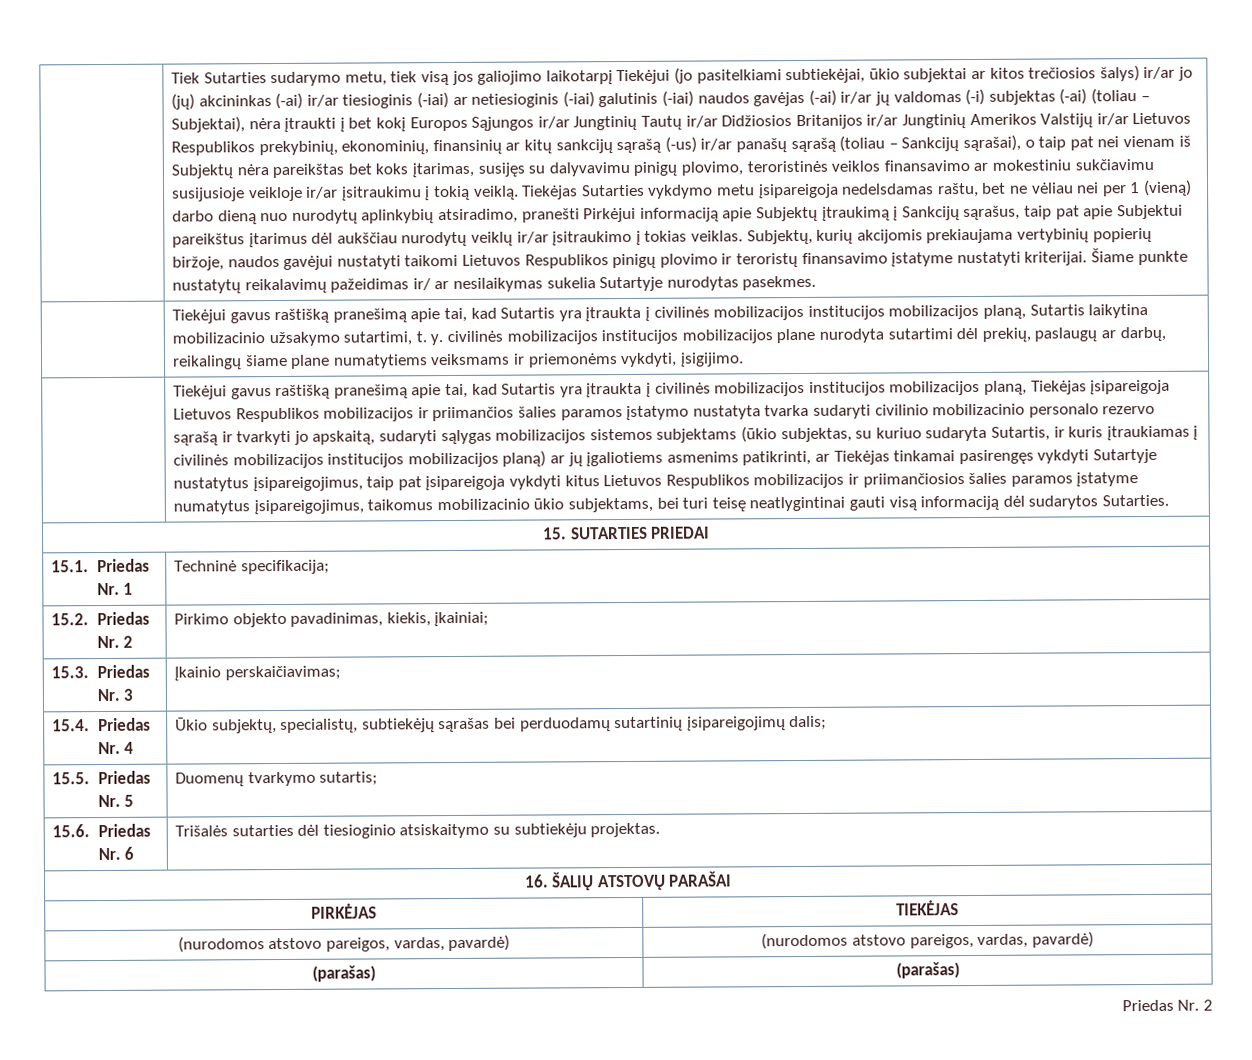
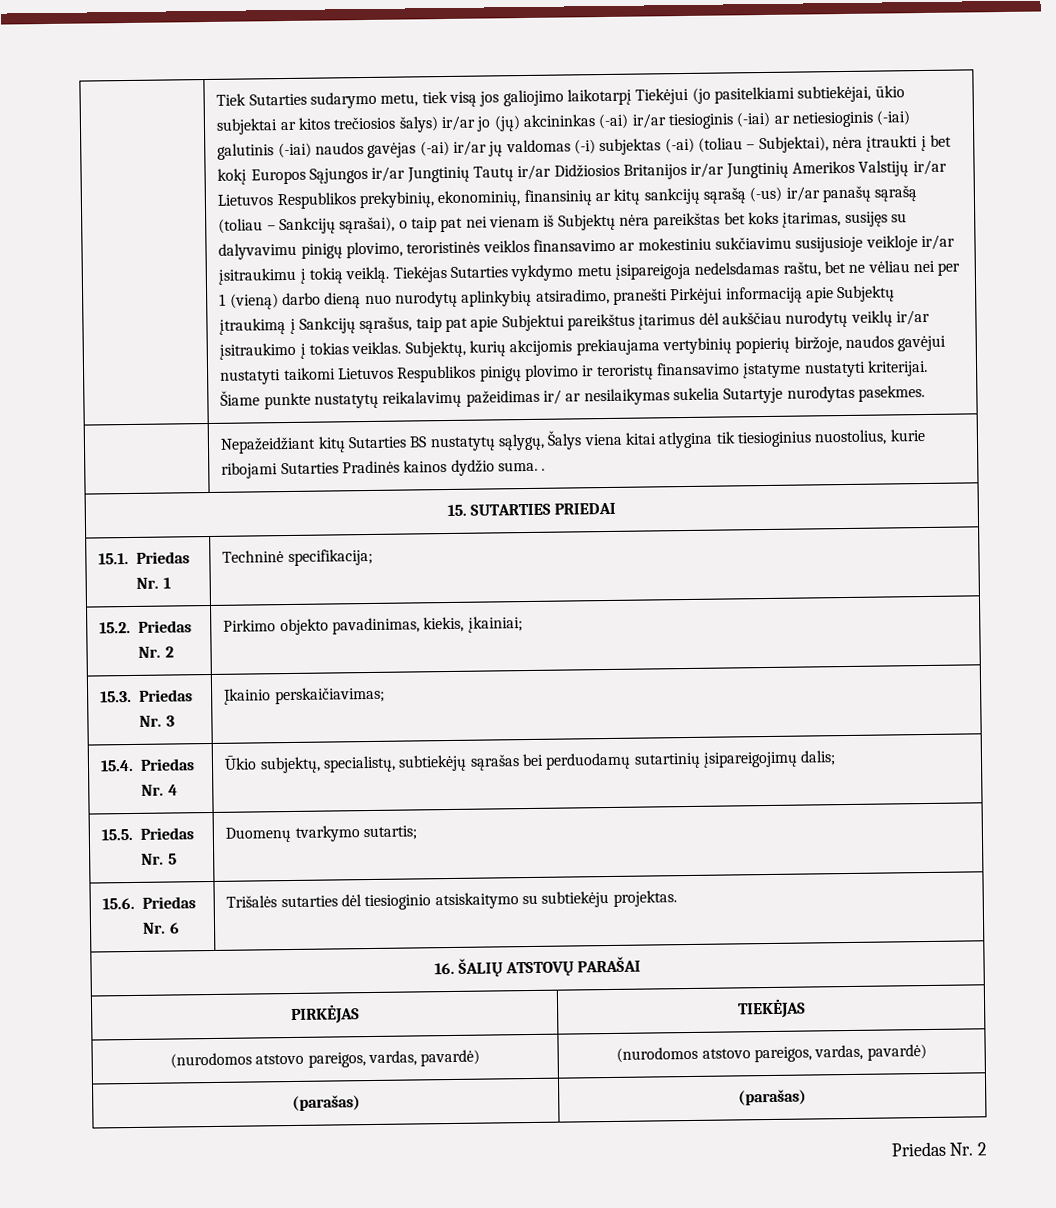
[172,303,1149,324] [172,326,1166,347] [172,352,744,370] [173,379,1171,400] [173,403,1156,423] [173,425,1199,446] [173,448,1157,469] [173,472,1139,492] [173,494,1169,515] Tiekėjui gavus raštišką pranešimą apie tai, kad Sutartis yra įtraukta į civilinės mobilizacijos institucijos mobilizacijos planą, Sutartis laikytina mobilizacinio užsakymo sutartimi, t. y. civilinės mobilizacijos institucijos mobilizacijos plane nurodyta sutartimi dėl prekių, paslaugų ar darbų, reikalingų šiame plane numatytiems veiksmams ir priemonėms vykdyti, įsigijimo. // | Tiekėjui gavus raštišką pranešimą apie tai, kad Sutartis yra įtraukta į civilinės mobilizacijos institucijos mobilizacijos planą, Tiekėjas įsipareigoja Lietuvos Respublikos mobilizacijos ir priimančios šalies paramos įstatymo nustatyta tvarka sudaryti civilinio mobilizacinio personalo rezervo sąrašą ir tvarkyti jo apskaitą, sudaryti sąlygas mobilizacijos sistemos subjektams (ūkio subjektas, su kuriuo sudaryta Sutartis, ir kuris įtraukiamas į civilinės mobilizacijos institucijos mobilizacijos planą) ar jų įgaliotiems asmenims patikrinti, ar Tiekėjas tinkamai pasirengęs vykdyti Sutartyje nustatytus įsipareigojimus, taip pat įsipareigoja vykdyti kitus Lietuvos Respublikos mobilizacijos ir priimančiosios šalies paramos įstatyme numatytus įsipareigojimus, taikomus mobilizacinio ūkio subjektams, bei turi teisę neatlygintinai gauti visą informaciją dėl sudarytos Sutarties. -> [220,428,925,454] [221,459,546,479] Nepažeidžiant kitų Sutarties BS nustatytų sąlygų, Šalys viena kitai atlygina tik tiesioginius nuostolius, kurie ribojami Sutarties Pradinės kainos dydžio suma. .

